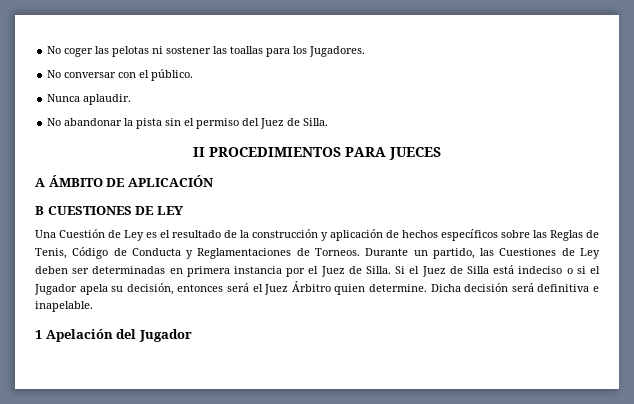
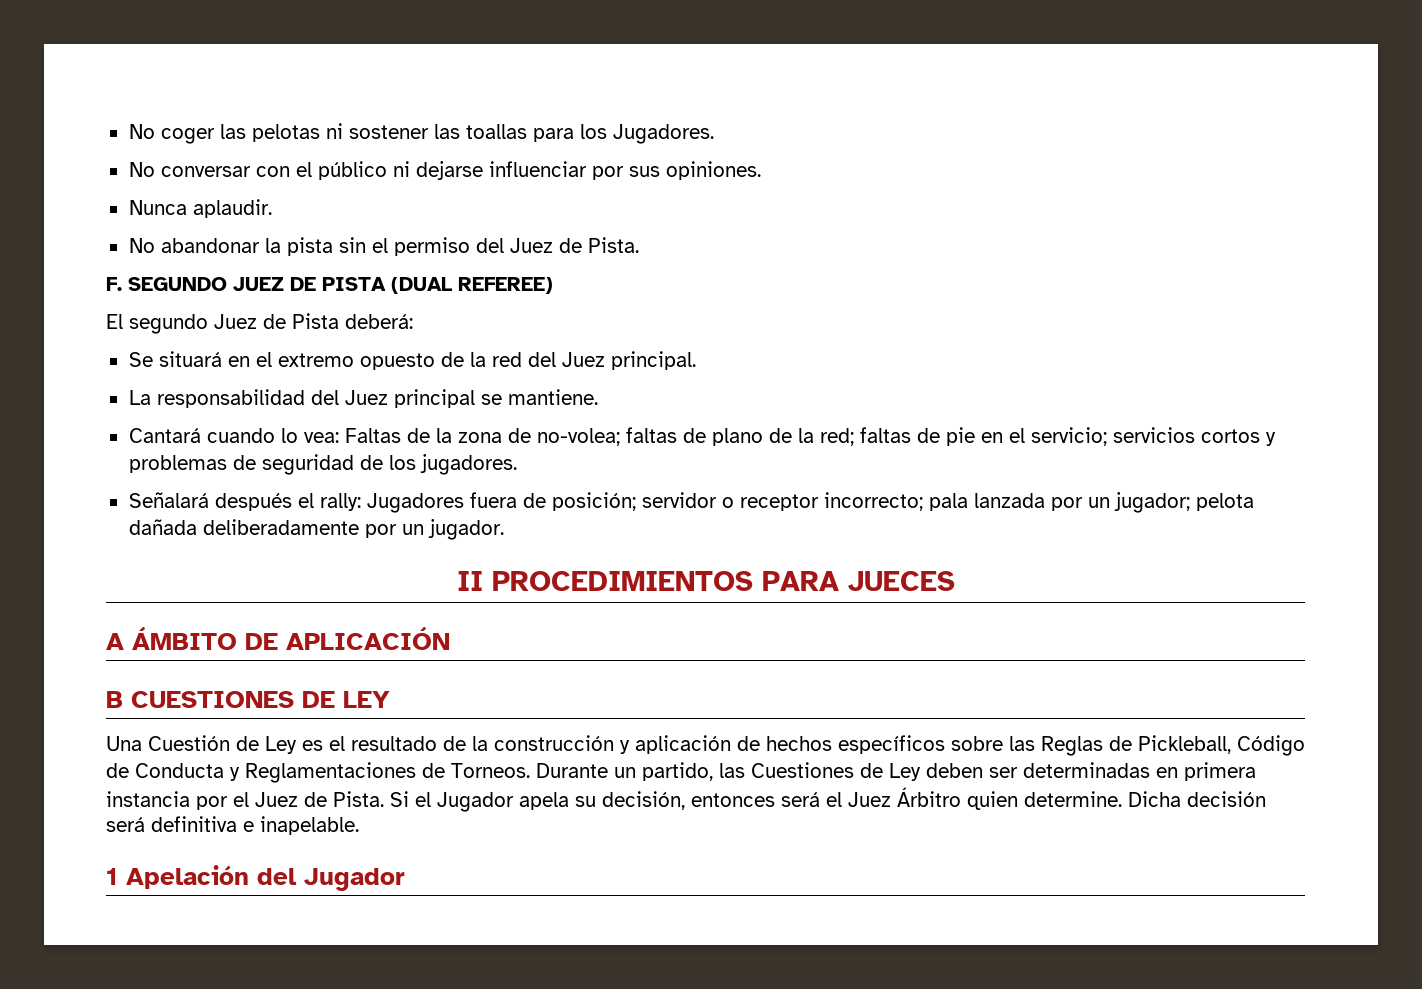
[151,69,194,81] público. -> [317,161,761,180] público ni dejarse influenciar por sus opiniones.
[303,118,329,126] Silla. -> [587,237,639,253] [106,277,553,294] [106,313,413,334] [128,351,696,370] [128,389,598,408] [128,427,1276,446] [128,454,517,475] [128,492,1254,513] [128,519,504,540] Pista. // F. SEGUNDO JUEZ DE PISTA (DUAL REFEREE) // El segundo Juez de Pista deberá: // Se situará en el extremo opuesto de la red del Juez principal. // La responsabilidad del Juez principal se mantiene. // Cantará cuando lo vea: Faltas de la zona de no-volea; faltas de plano de la red; faltas de pie en el servicio; servicios cortos y problemas de seguridad de los jugadores. // Señalará después el rally: Jugadores fuera de posición; servidor o receptor incorrecto; pala lanzada por un jugador; pelota dañada deliberadamente por un jugador.
[35,248,67,259] Tenis, -> [1138,735,1231,754] Pickleball,
[365,266,391,274] Silla. -> [333,791,384,807] Pista.
[421,265,600,277] Juez de Silla está indeciso o si el -> (431, 799) none

